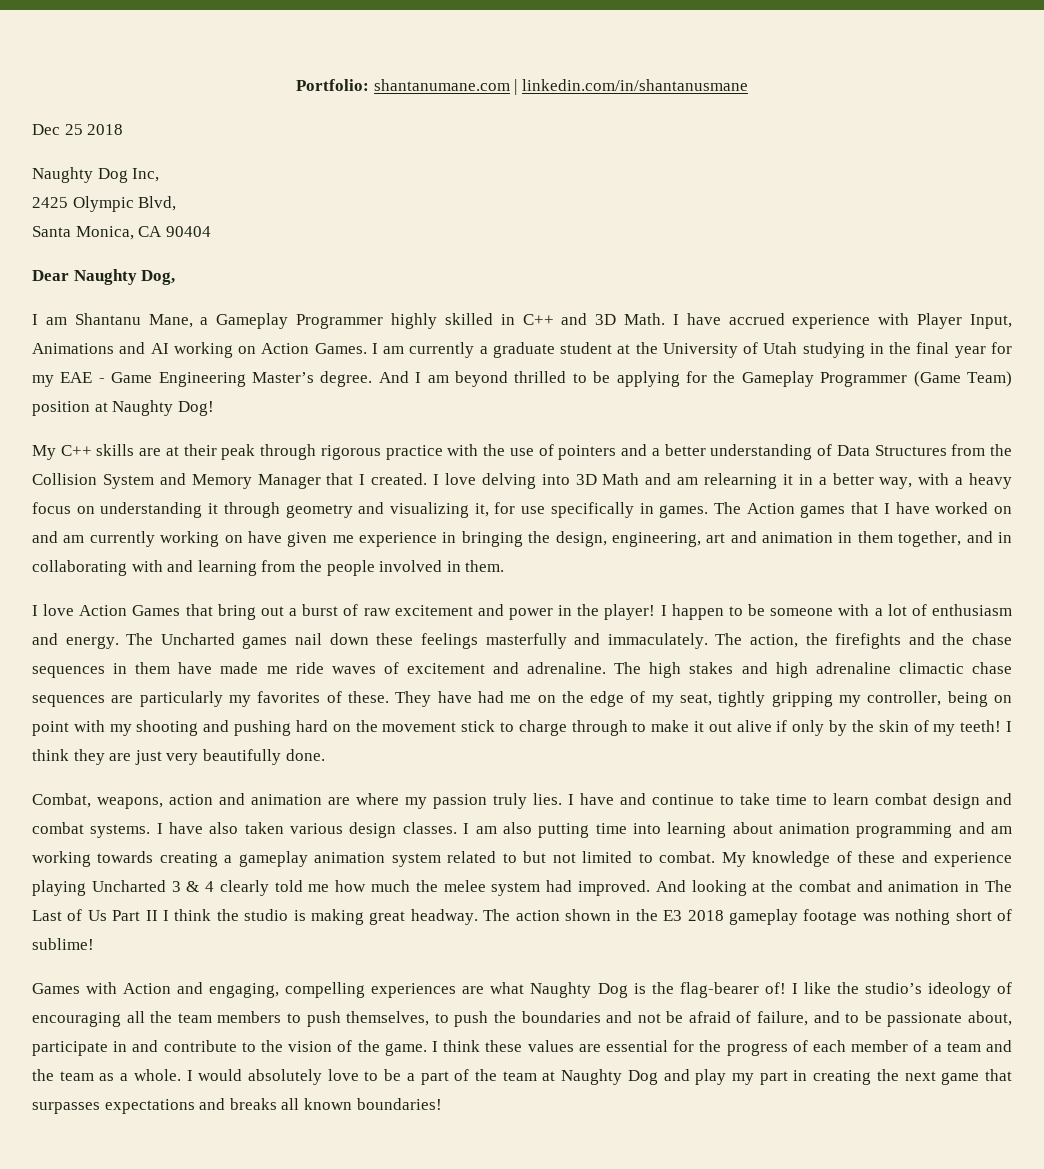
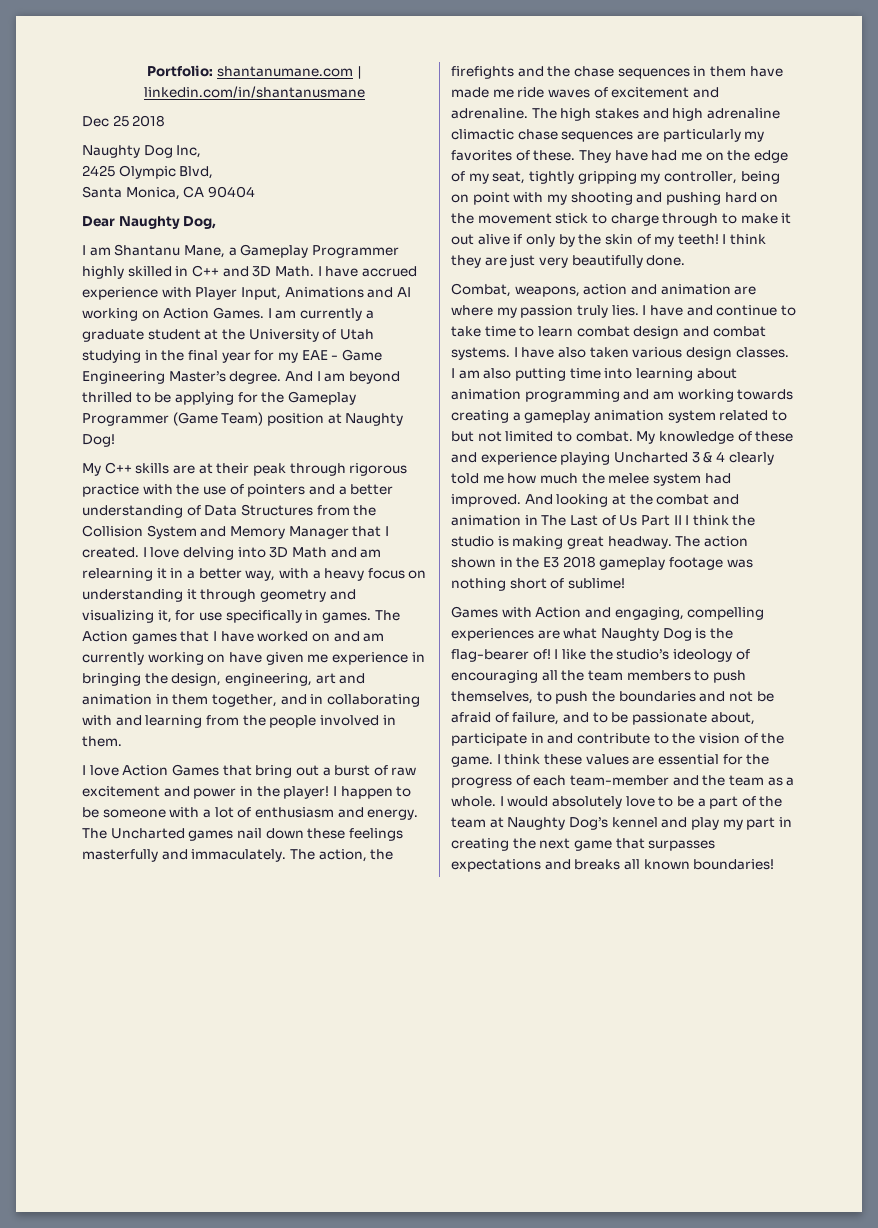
[851,1040,981,1052] member of a team -> [569,775,669,786] team-member
[627,1070,658,1085] Dog -> [568,817,658,830] Dog’s kennel

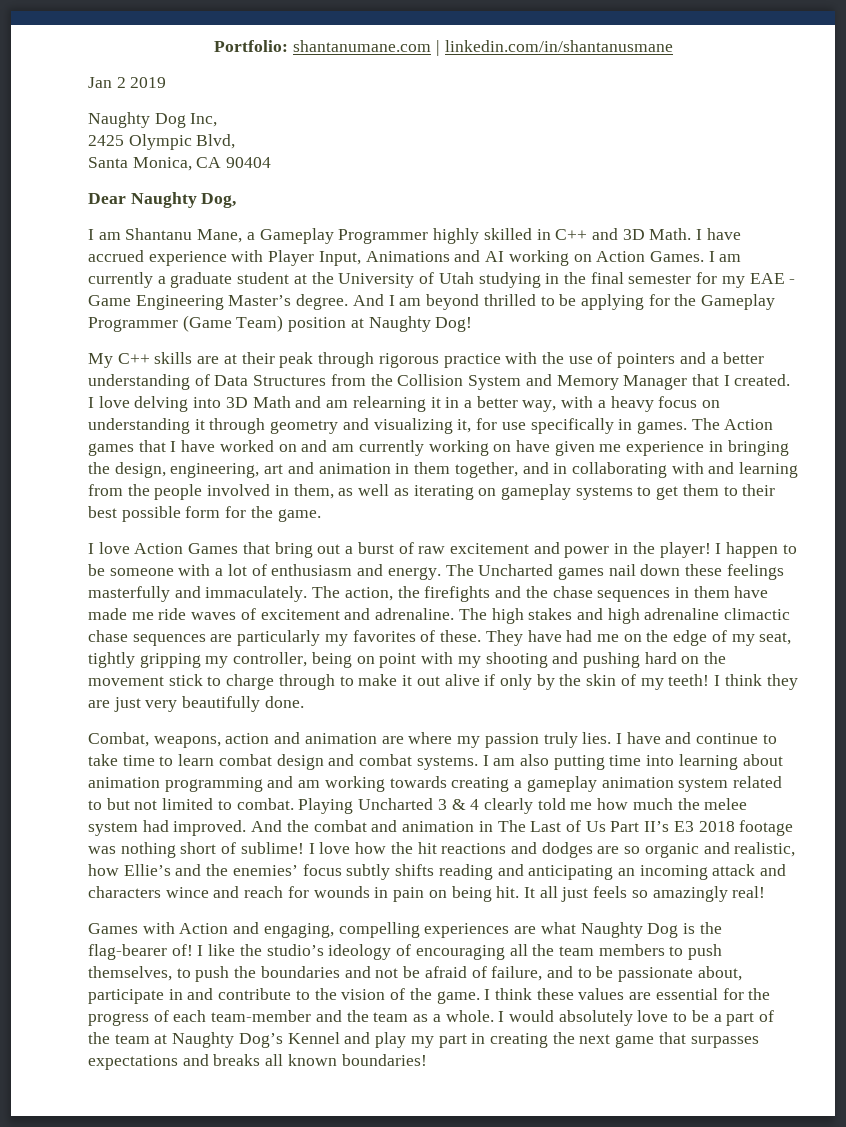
[82,115,166,127] Dec 25 2018 -> [88,77,167,88] Jan 2 2019
[221,352,251,363] year -> [628,274,692,284] semester
[82,736,122,747] them. -> [293,484,776,500] [88,506,321,522] them, as well as iterating on gameplay systems to get them to their best possible form for the game.
[521,347,789,360] [451,368,455,378] have also taken various design classes. I -> (489, 760) none
[636,431,794,444] [451,452,611,465] My knowledge of these and experience playing -> [298,798,354,814] Playing
[556,494,626,507] looking at -> (283, 826) none
[673,515,756,526] [451,536,748,549] [451,557,540,568] II I think the studio is making great headway. The action shown in the -> [644,821,670,832] II’s
[599,557,666,570] gameplay -> (735, 826) none
(625, 583) none -> [308,842,796,858] [88,864,787,880] [88,886,766,902] I love how the hit reactions and dodges are so organic and realistic, how Ellie’s and the enemies’ focus subtly shifts reading and anticipating an incoming attack and characters wince and reach for wounds in pain on being hit. It all just feels so amazingly real!
[611,817,658,828] kennel -> [287,1032,340,1044] Kennel

